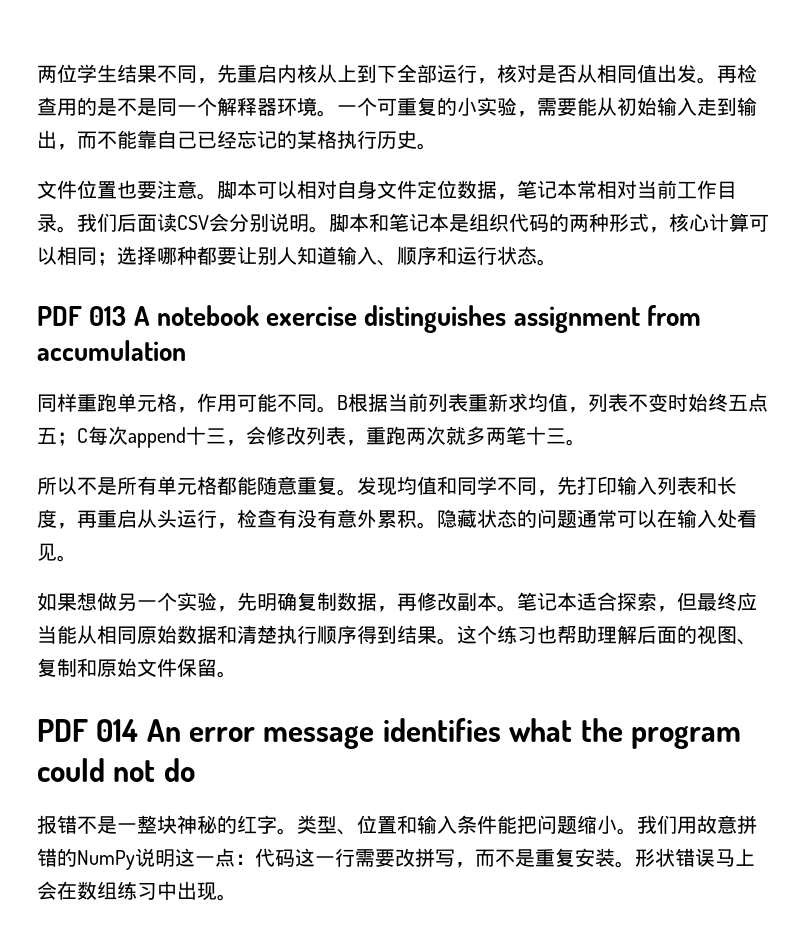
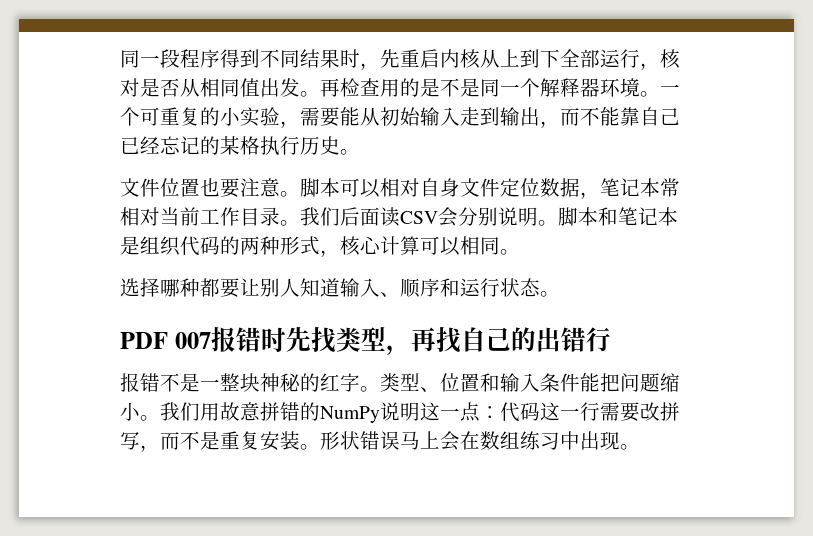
[37,64,197,83] 两位学生结果不同 -> [120,49,360,68] 同一段程序得到不同结果时
[97,252,117,266] ； -> [500,249,520,255] 。 //
[89,305,702,333] [37,340,186,361] [37,393,768,413] [37,426,586,448] [37,476,737,496] [37,509,757,529] [37,543,77,562] [37,592,757,612] [37,625,757,645] [37,658,237,678] [37,718,741,749] [37,758,195,782] 013 A notebook exercise distinguishes assignment from accumulation // 同样重跑单元格，作用可能不同。B根据当前列表重新求均值，列表不变时始终五点五；C每次append十三，会修改列表，重跑两次就多两笔十三。 // 所以不是所有单元格都能随意重复。发现均值和同学不同，先打印输入列表和长度，再重启从头运行，检查有没有意外累积。隐藏状态的问题通常可以在输入处看见。 // 如果想做另一个实验，先明确复制数据，再修改副本。笔记本适合探索，但最终应当能从相同原始数据和清楚执行顺序得到结果。这个练习也帮助理解后面的视图、复制和原始文件保留。 // PDF 014 An error message identifies what the program could not do -> [174,327,611,355] 007报错时先找类型，再找自己的出错行

